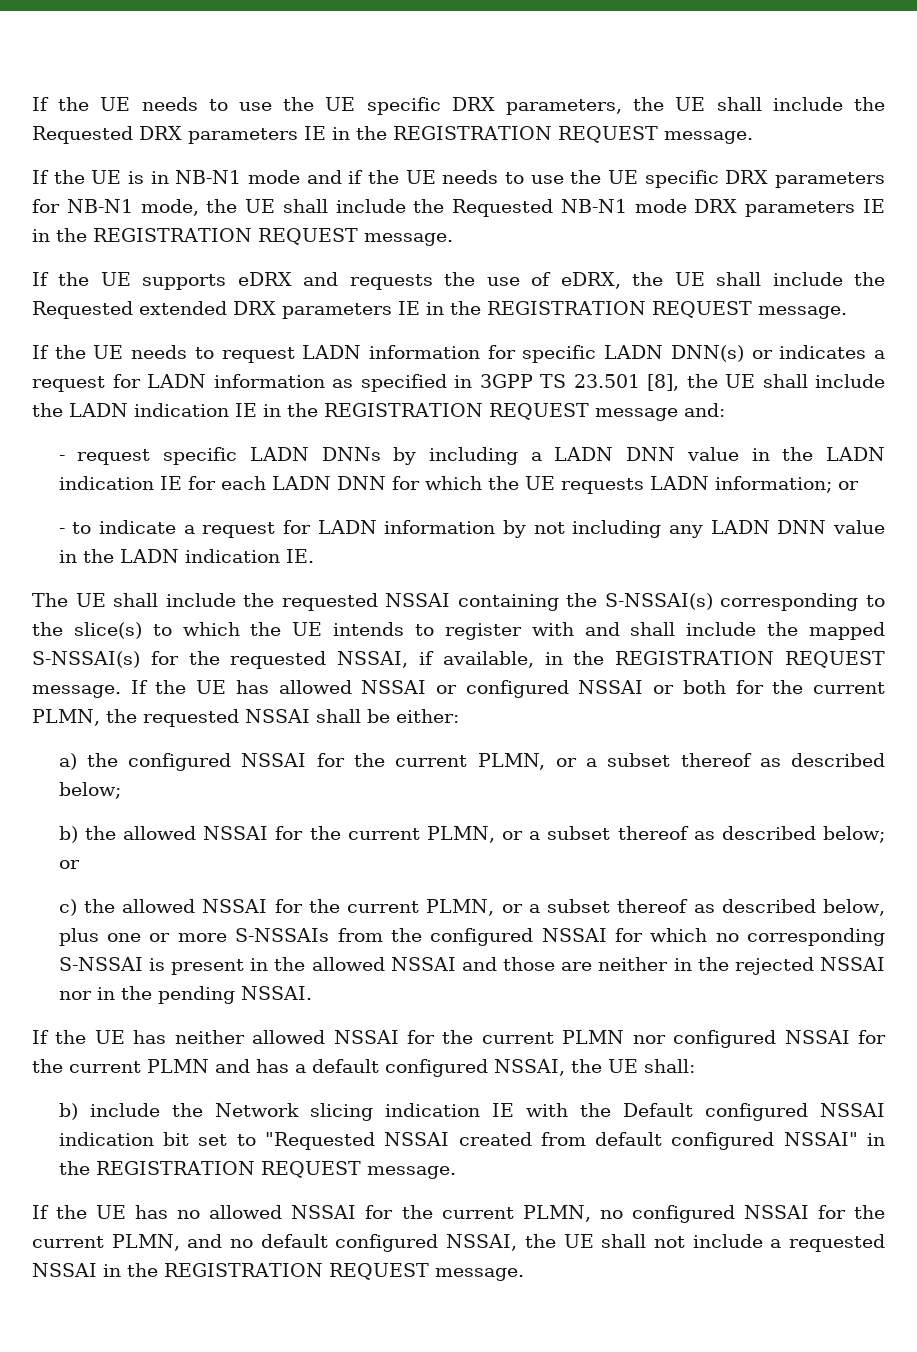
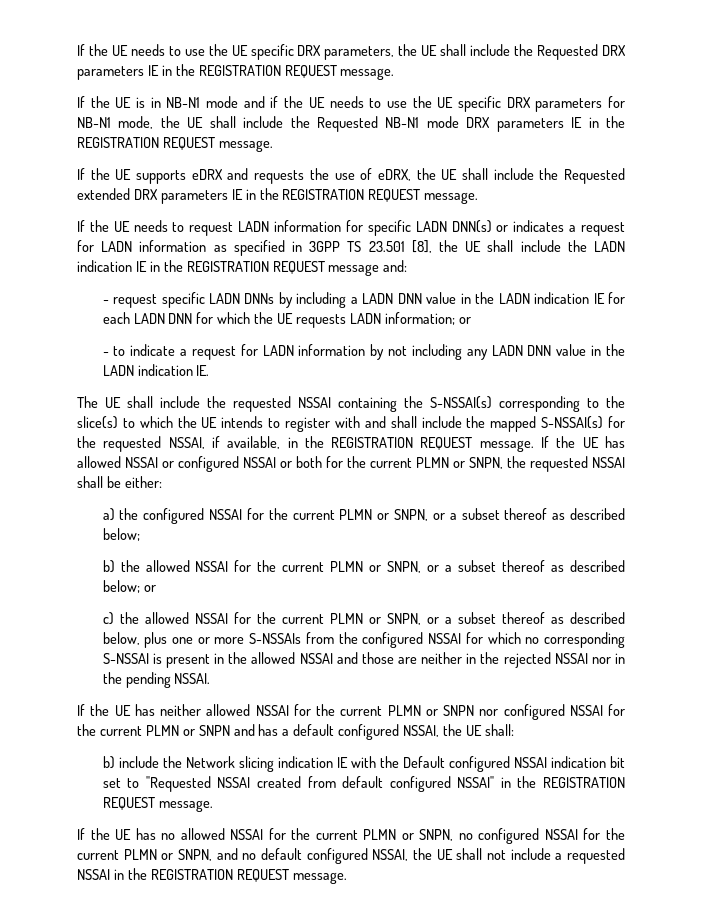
[32,709,100,726] PLMN, -> [416,457,503,469] PLMN or SNPN,
[477,753,546,770] PLMN, -> [339,509,429,521] PLMN or SNPN,
[426,826,495,843] PLMN, -> [330,561,422,573] PLMN or SNPN,
[426,899,495,916] PLMN, -> [329,613,421,625] PLMN or SNPN,
(625, 1037) none -> [425,705,474,716] or SNPN
(209, 1066) none -> [182,725,230,736] or SNPN
[522,1205,591,1222] PLMN, -> [363,829,454,841] PLMN or SNPN,
[111,1234,180,1251] PLMN, -> [123,849,212,861] PLMN or SNPN,

